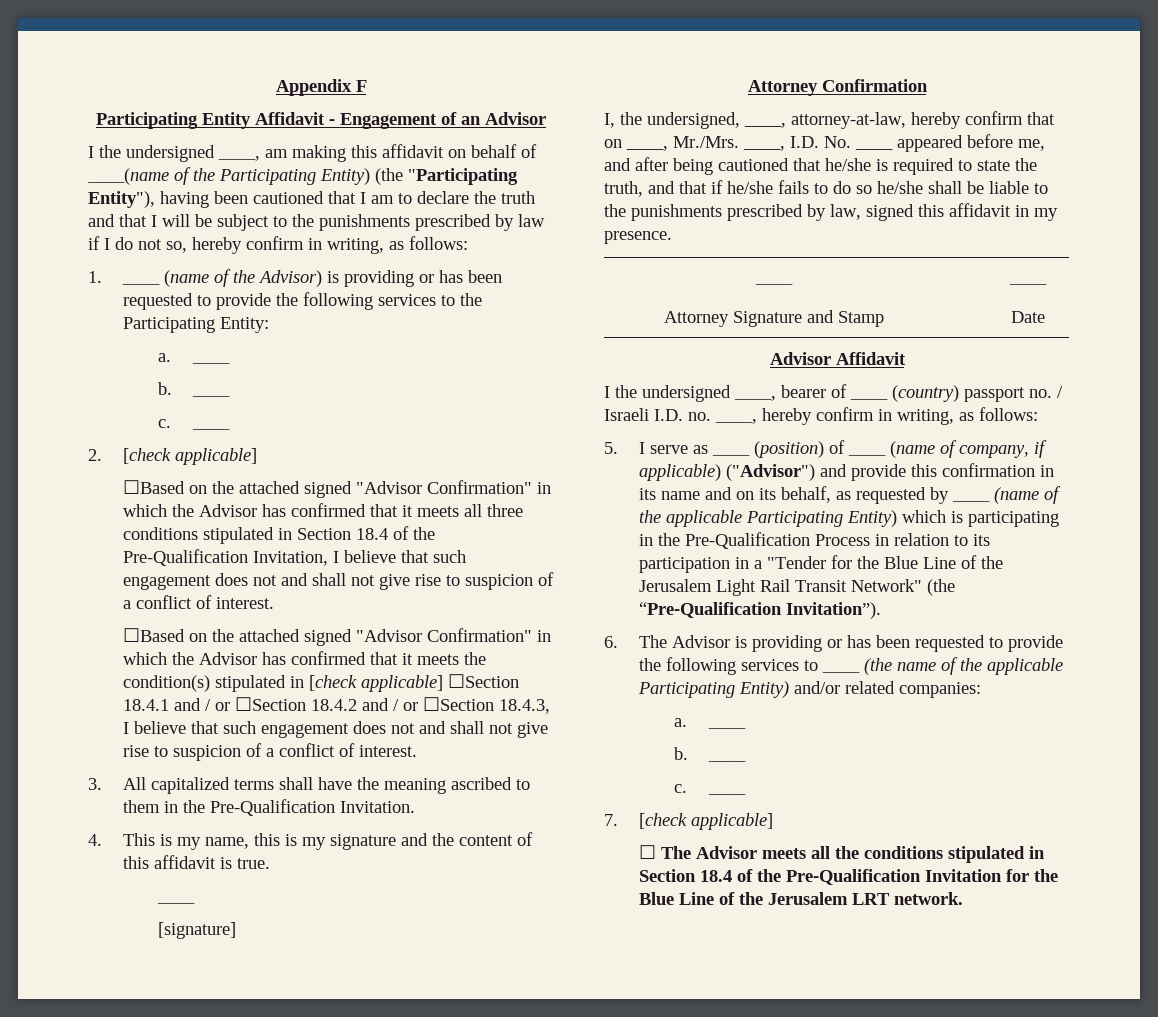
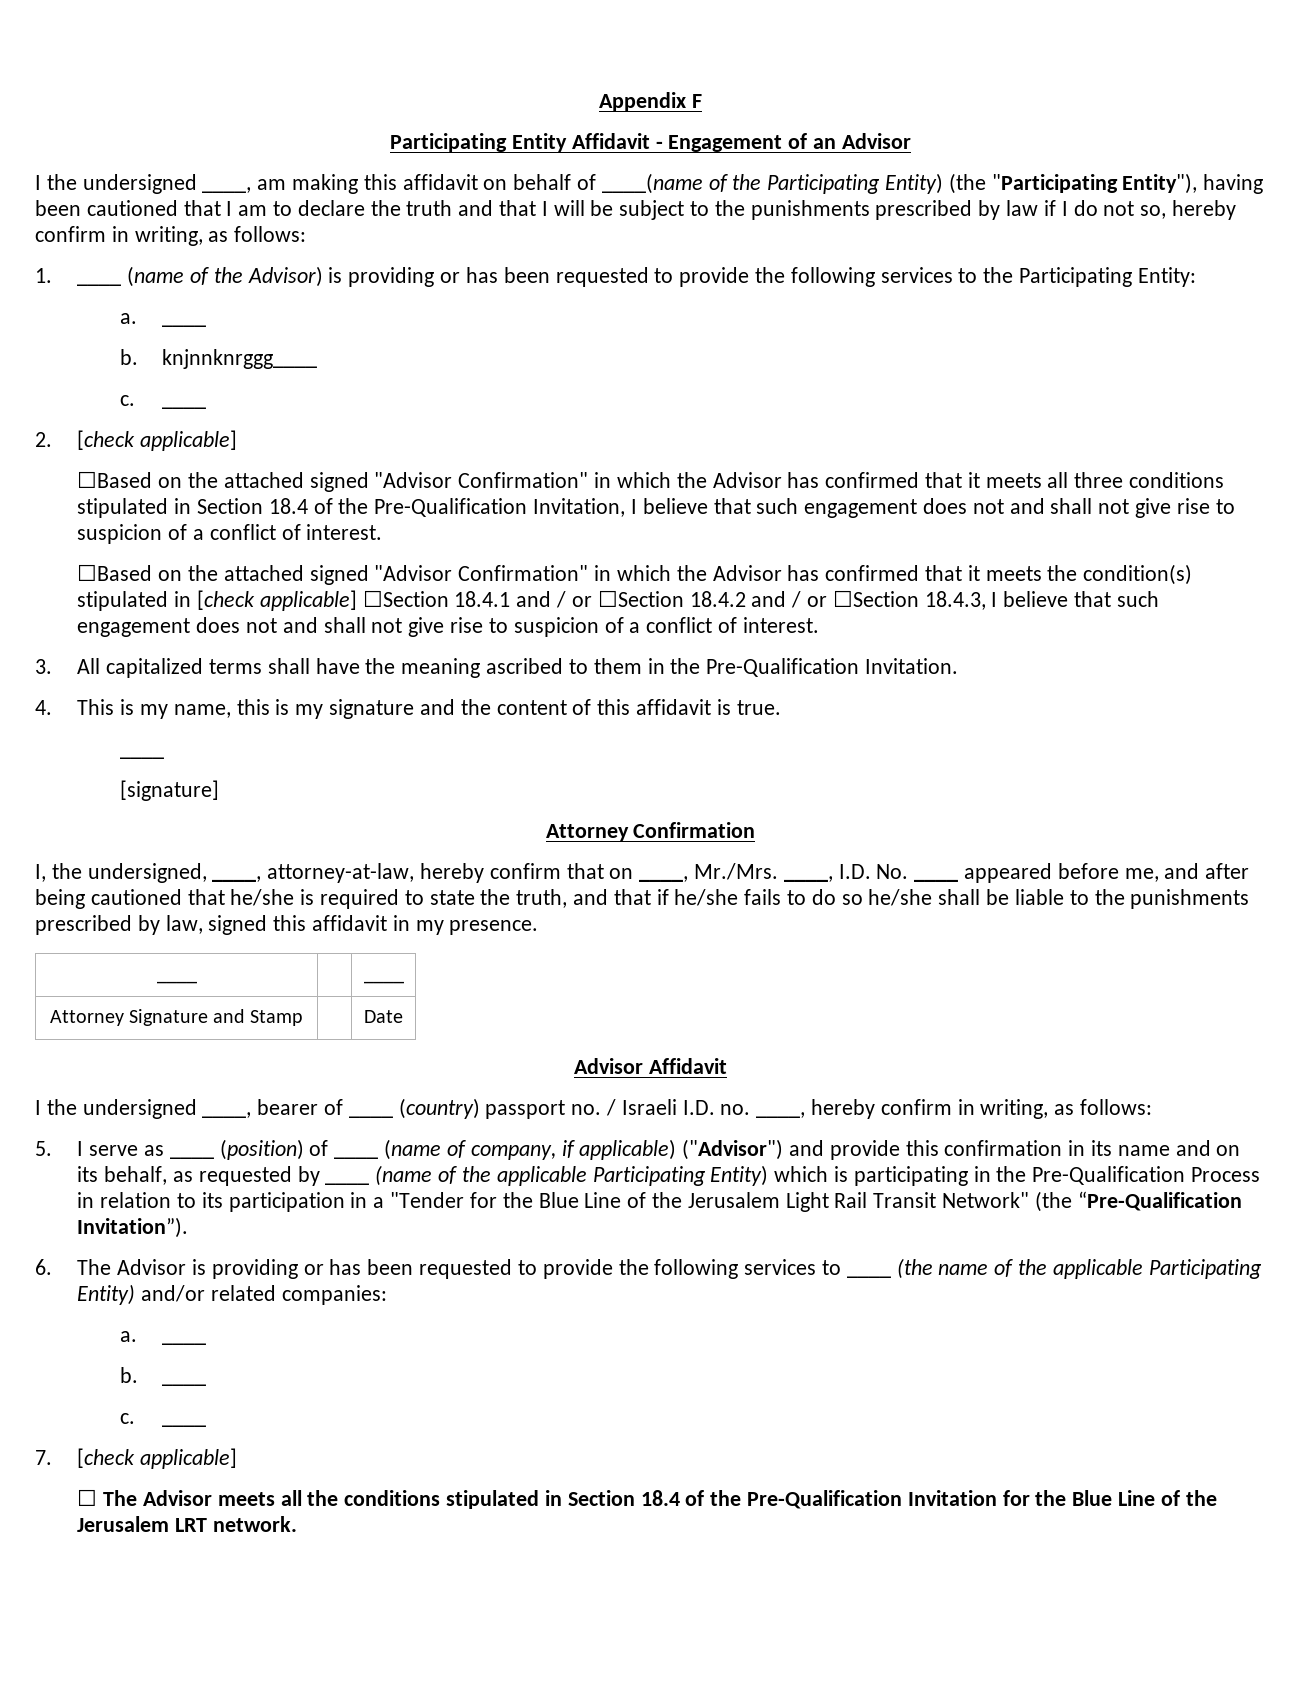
[191,395,230,397] ____ -> [162,349,318,369] knjnnknrggg____

